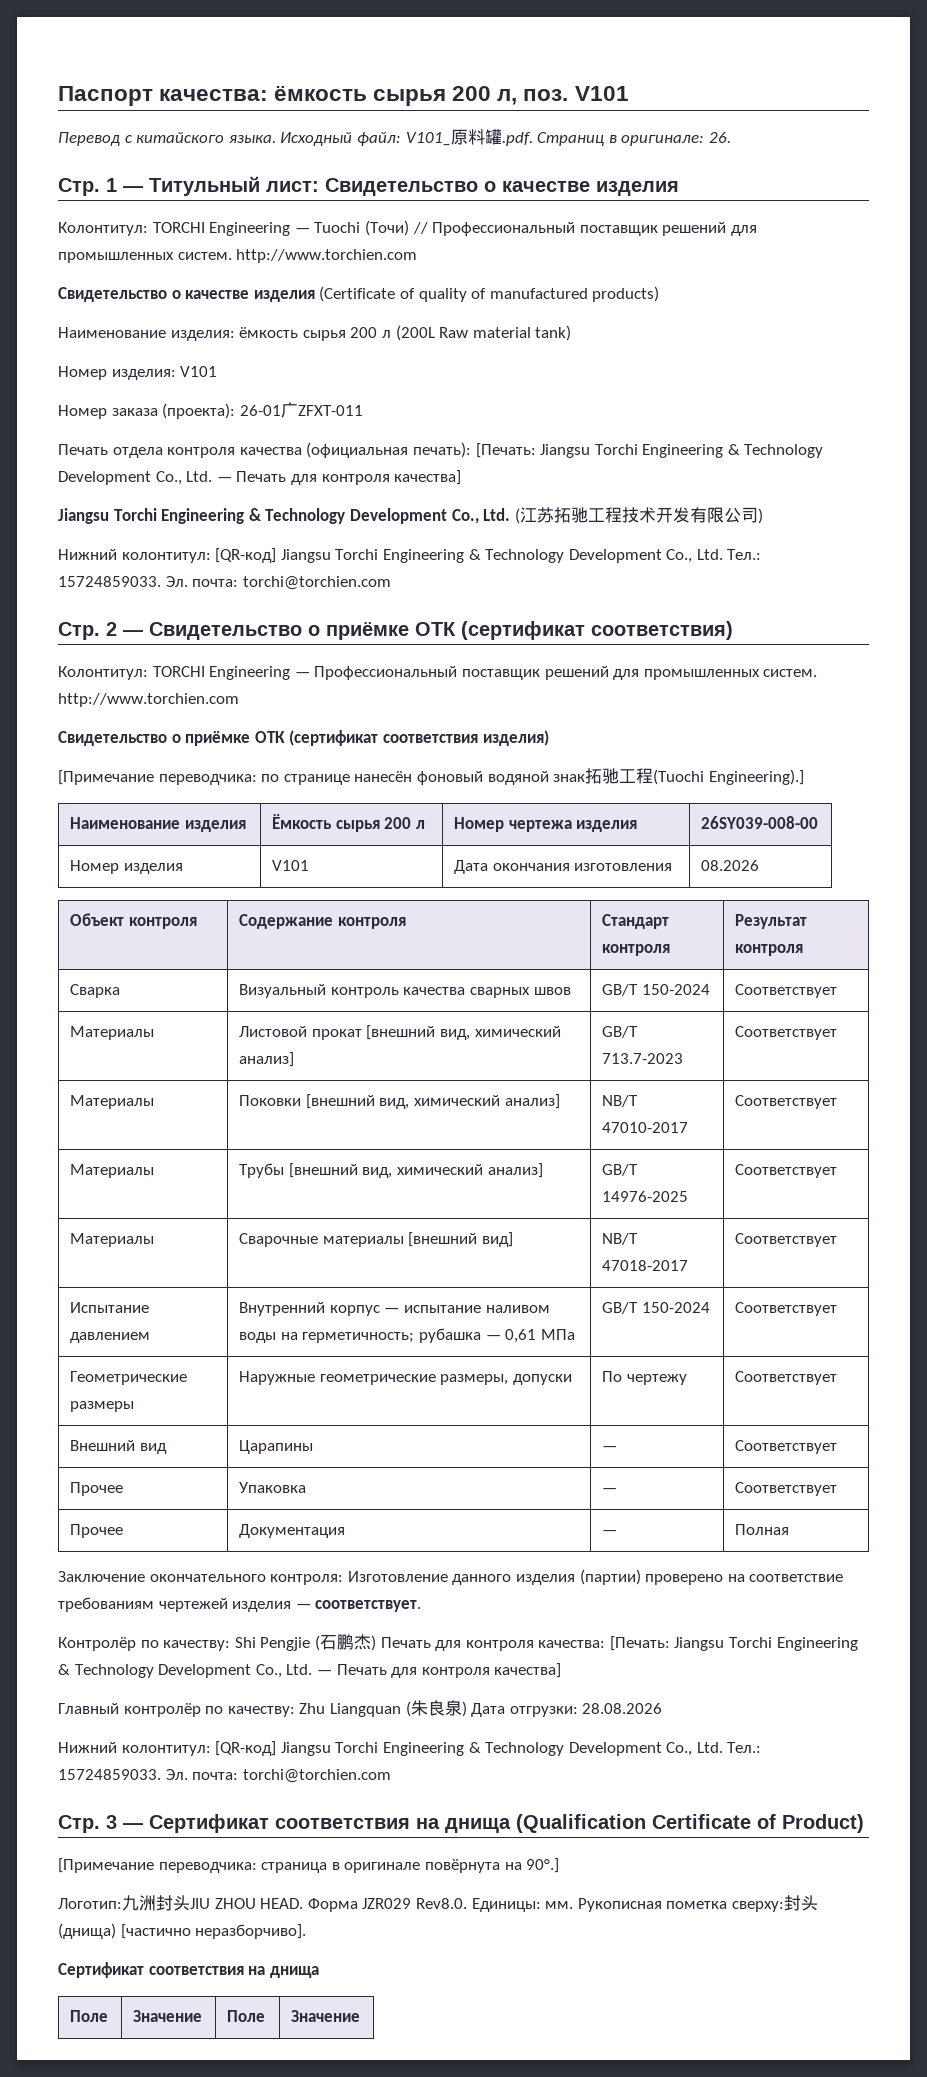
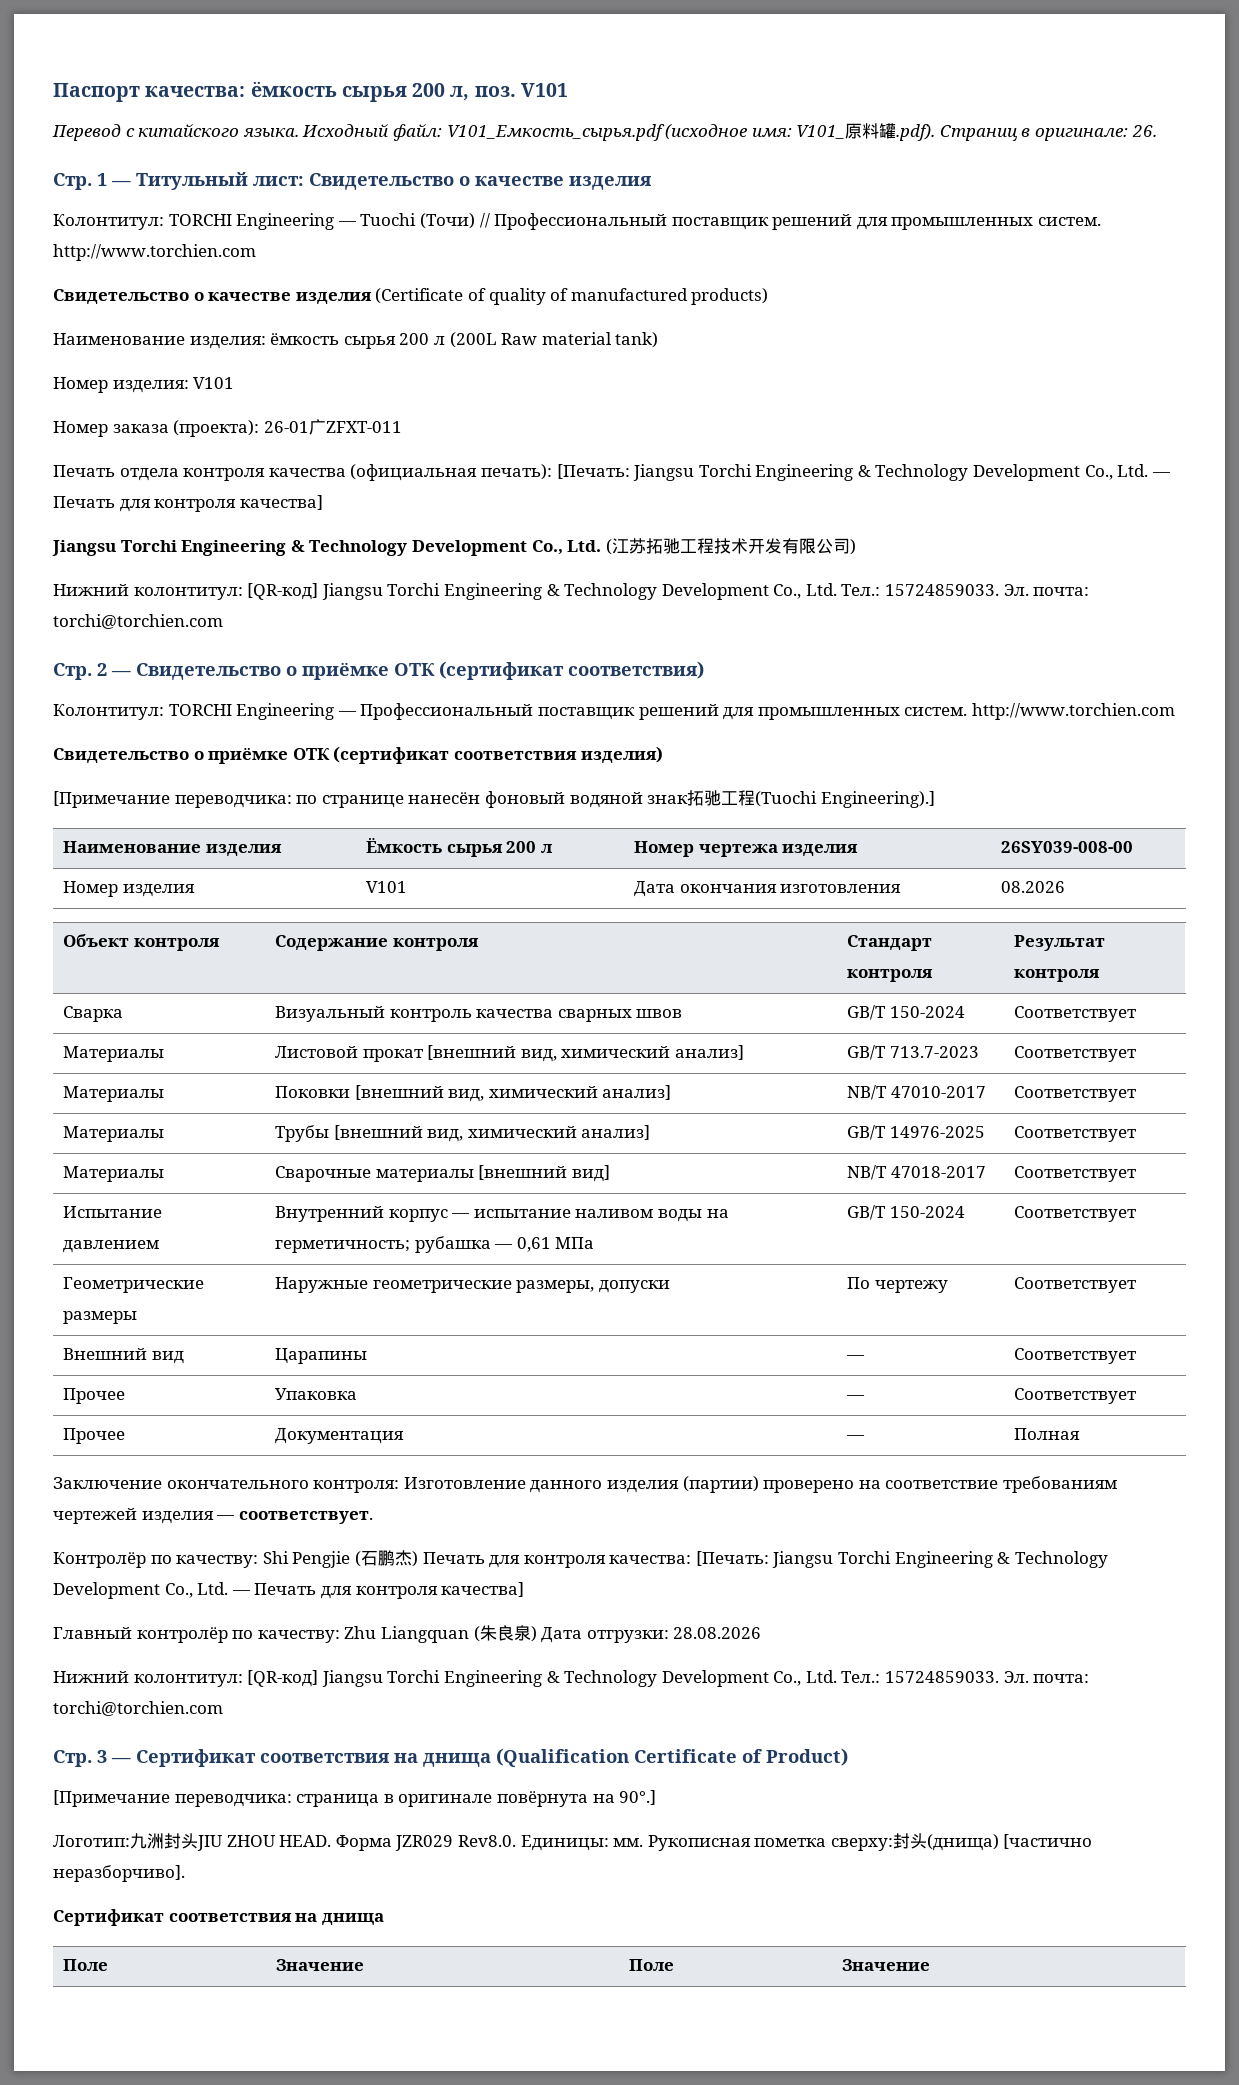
(401, 139) none -> [446,124,792,141] V101_Емкость_сырья.pdf (исходное имя:
[501,132,533,146] .pdf. -> [896,124,936,141] .pdf).

